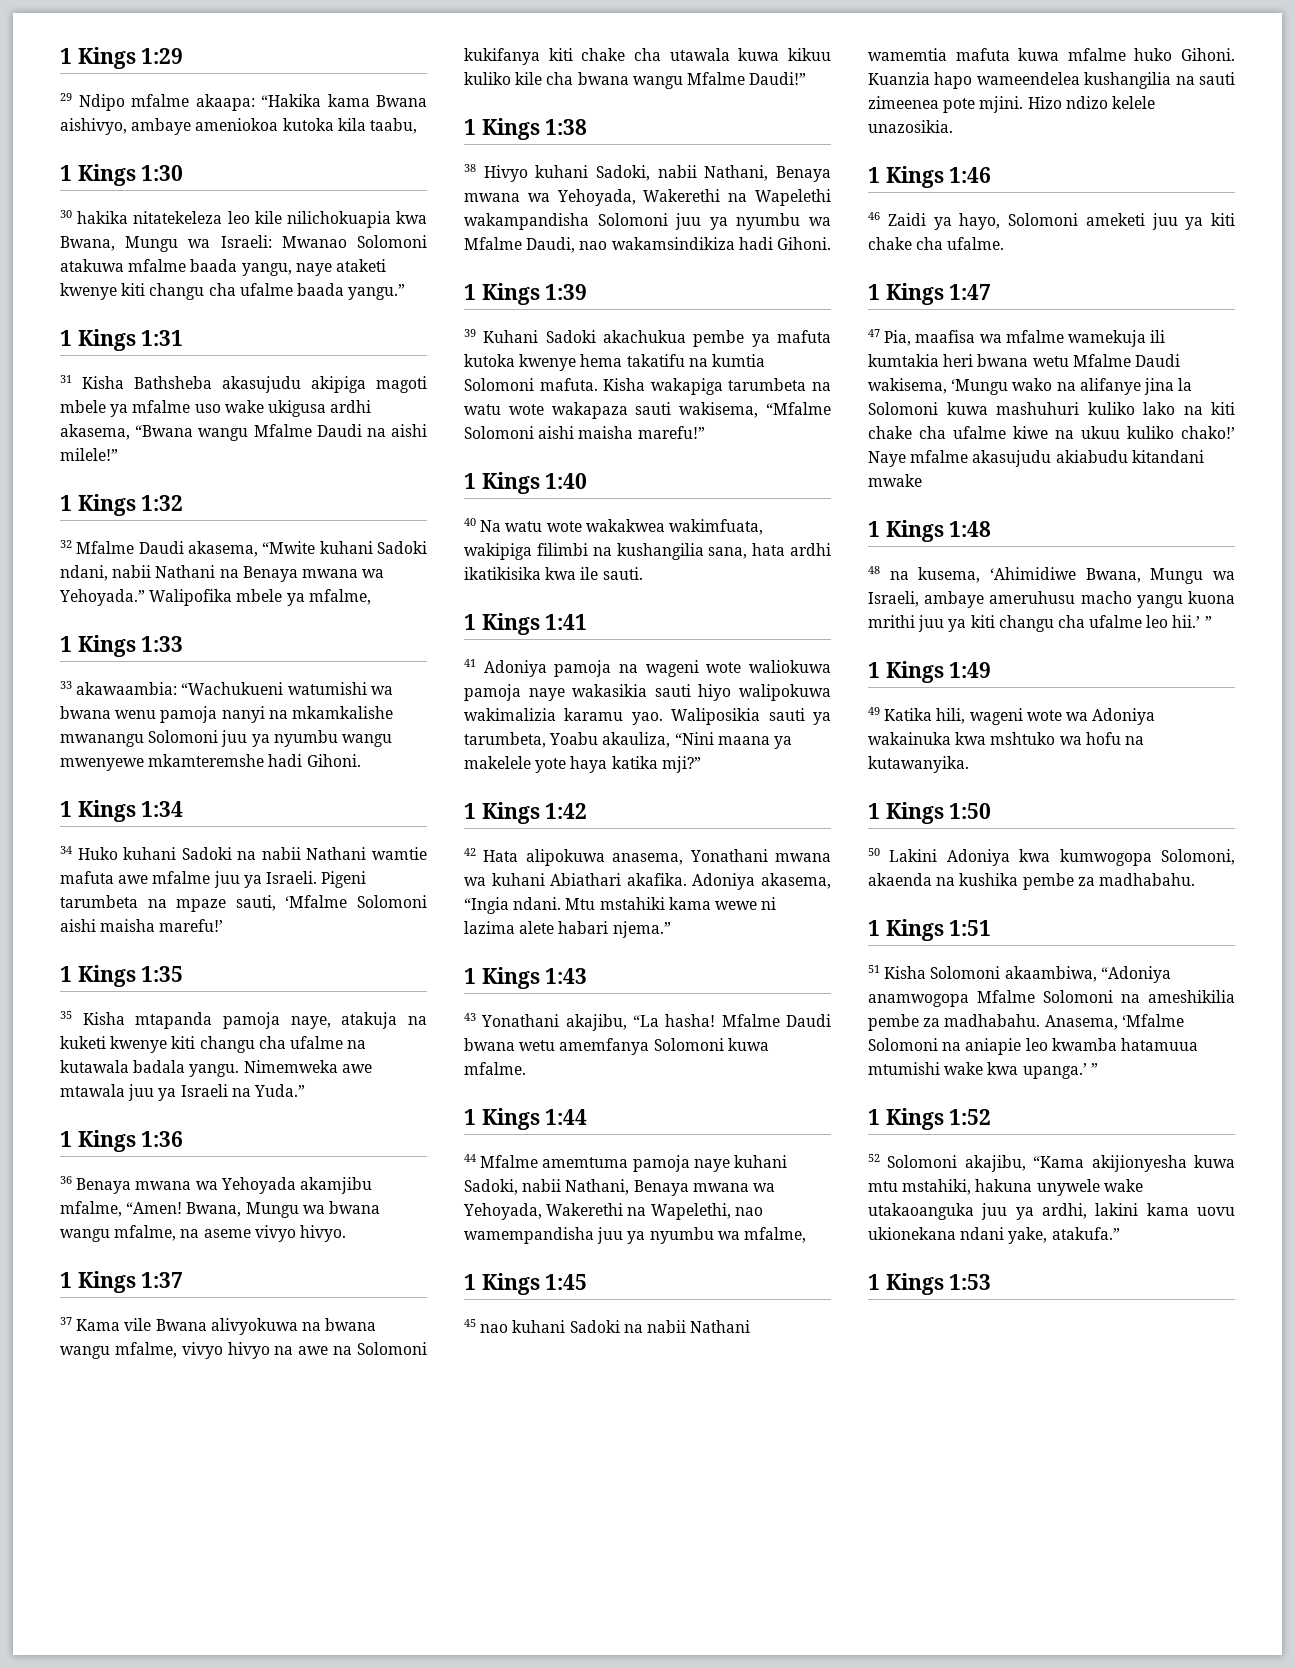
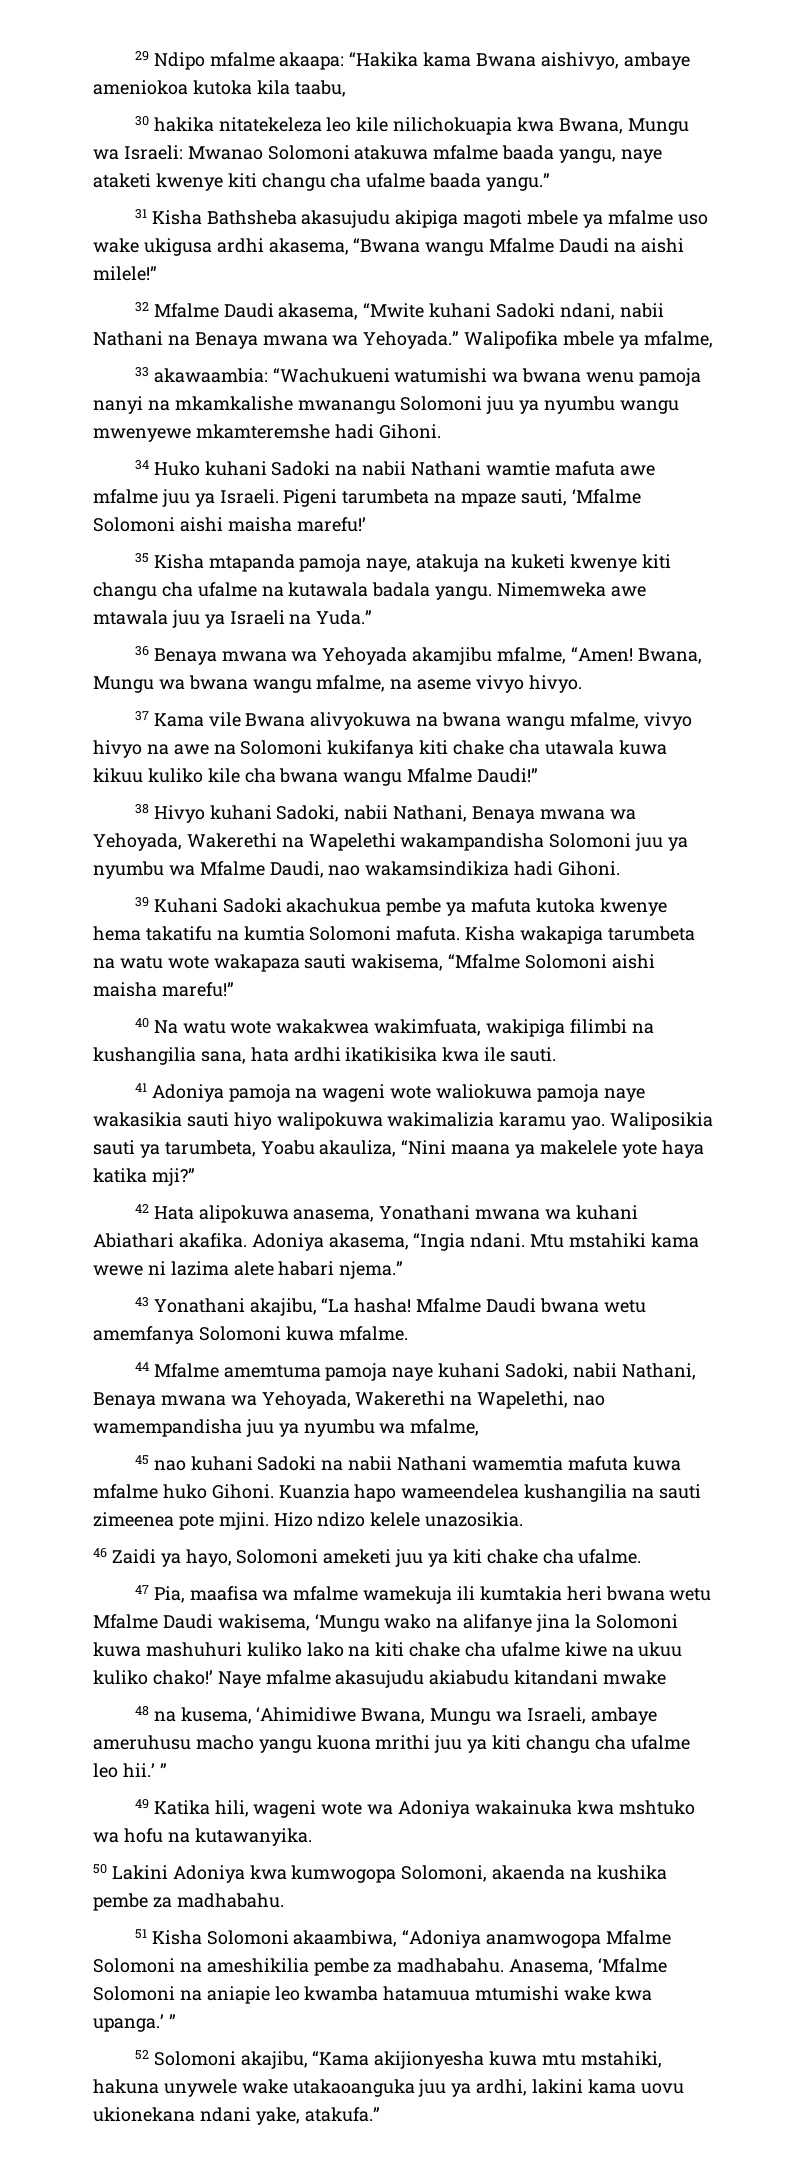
[60,47,184,69] 1 Kings 1:29 // -> (134, 56) none
[60,164,184,186] // 1 Kings 1:30 -> (346, 88) none
[60,329,184,351] // 1 Kings 1:31 -> (551, 182) none
[60,494,184,516] // 1 Kings 1:32 -> (157, 273) none
[60,635,184,657] // 1 Kings 1:33 -> (713, 339) none
[60,800,184,822] // 1 Kings 1:34 -> (441, 431) none
[60,965,184,987] // 1 Kings 1:35 -> (366, 524) none
[60,1130,184,1152] // 1 Kings 1:36 -> (373, 617) none
[60,1271,184,1293] // 1 Kings 1:37 -> (582, 684) none
[464,118,588,140] // 1 Kings 1:38 -> (539, 775) none
[464,283,588,305] // 1 Kings 1:39 -> (621, 868) none
[464,472,588,494] // 1 Kings 1:40 -> (234, 989) none
[464,613,588,635] // 1 Kings 1:41 -> (557, 1054) none
[464,802,588,824] // 1 Kings 1:42 -> (195, 1177) none
[464,967,588,989] // 1 Kings 1:43 -> (404, 1270) none
[464,1108,588,1130] // 1 Kings 1:44 -> (408, 1333) none
[464,1273,588,1295] // 1 Kings 1:45 -> (480, 1427) none
[868,166,992,188] // 1 Kings 1:46 -> (524, 1519) none
[868,283,992,305] // 1 Kings 1:47 -> (642, 1556) none
[868,520,992,542] // 1 Kings 1:48 -> (667, 1677) none
[868,661,992,683] // 1 Kings 1:49 -> (167, 1770) none
[868,802,992,824] // 1 Kings 1:50 -> (312, 1837) none
[868,919,992,941] // 1 Kings 1:51 -> (284, 1900) none
[868,1108,992,1130] // 1 Kings 1:52 -> (176, 2021) none
[868,1273,992,1295] // 1 Kings 1:53 -> (380, 2114) none

